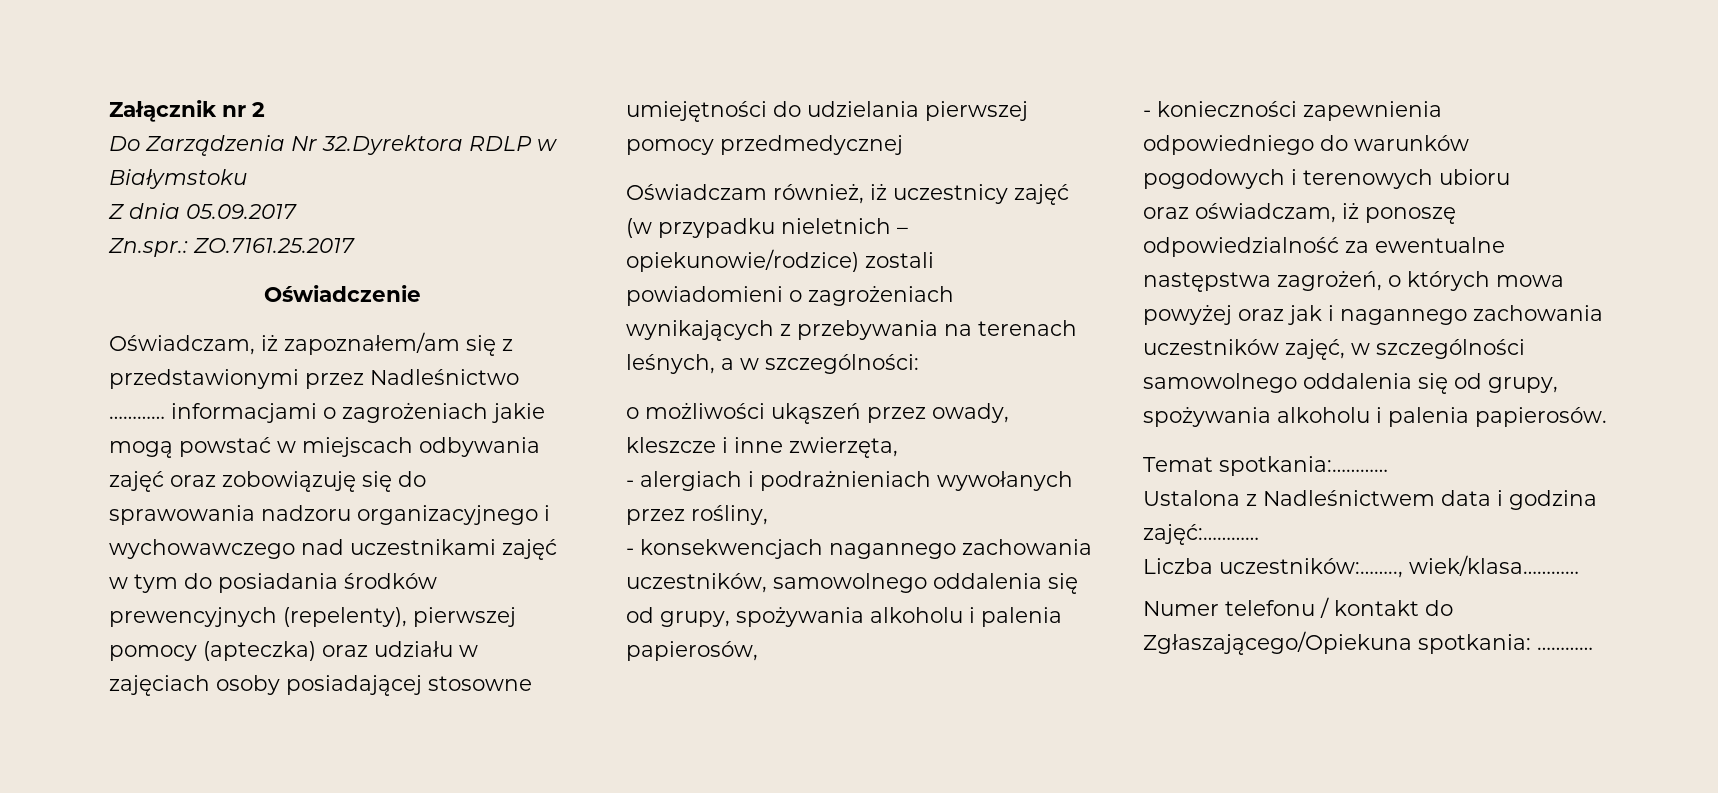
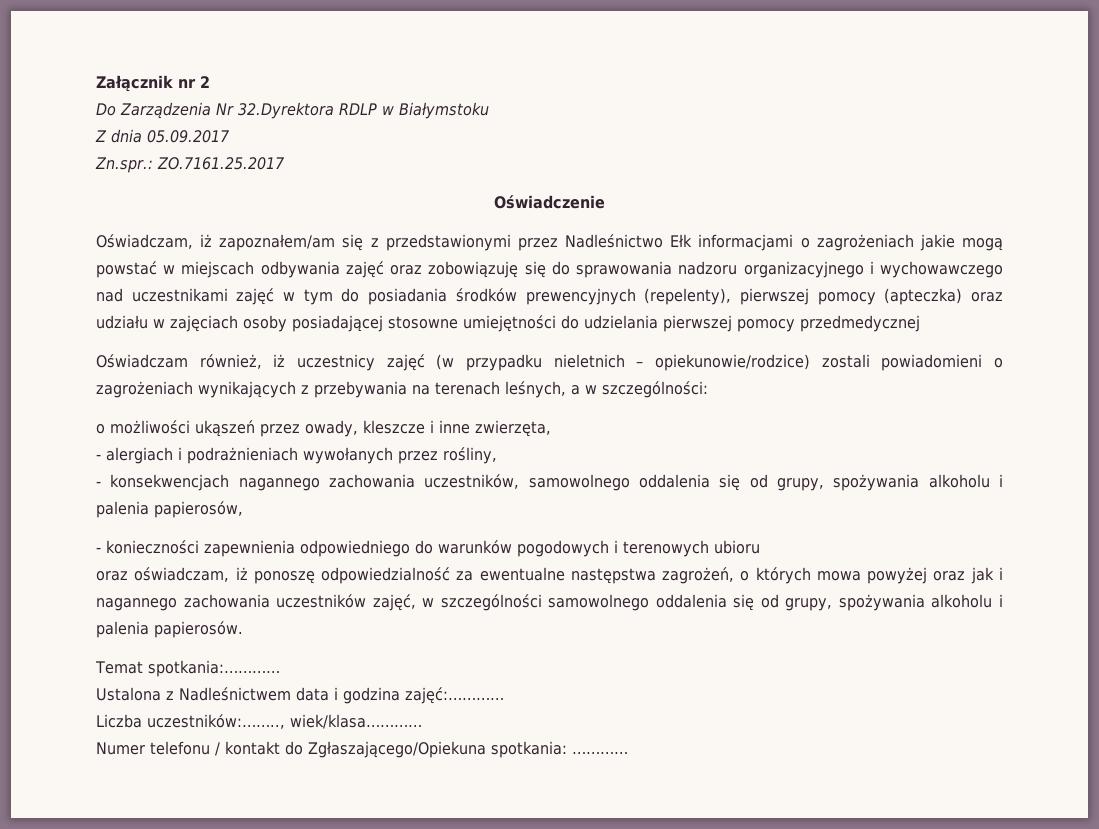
[109,416,165,419] ………… -> [670,234,693,247] Ełk

